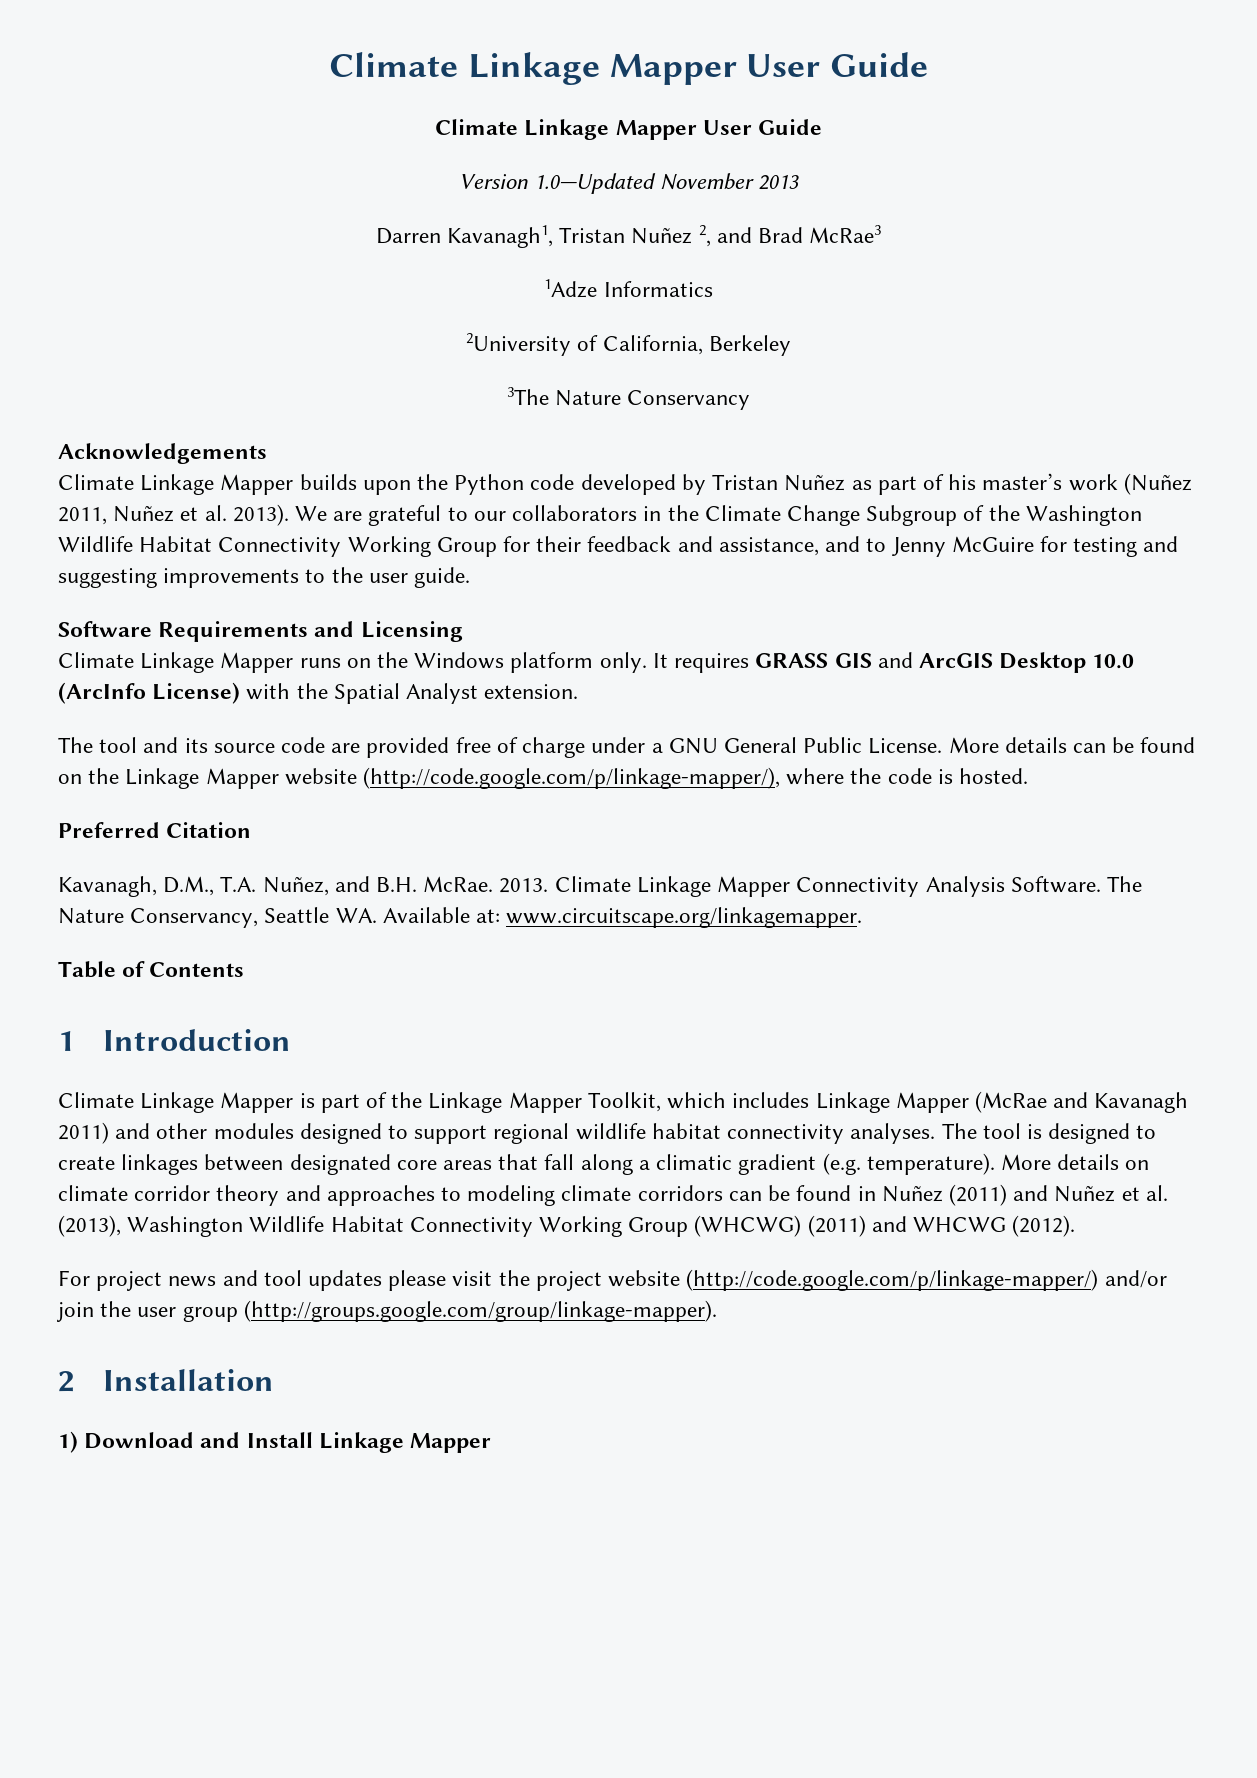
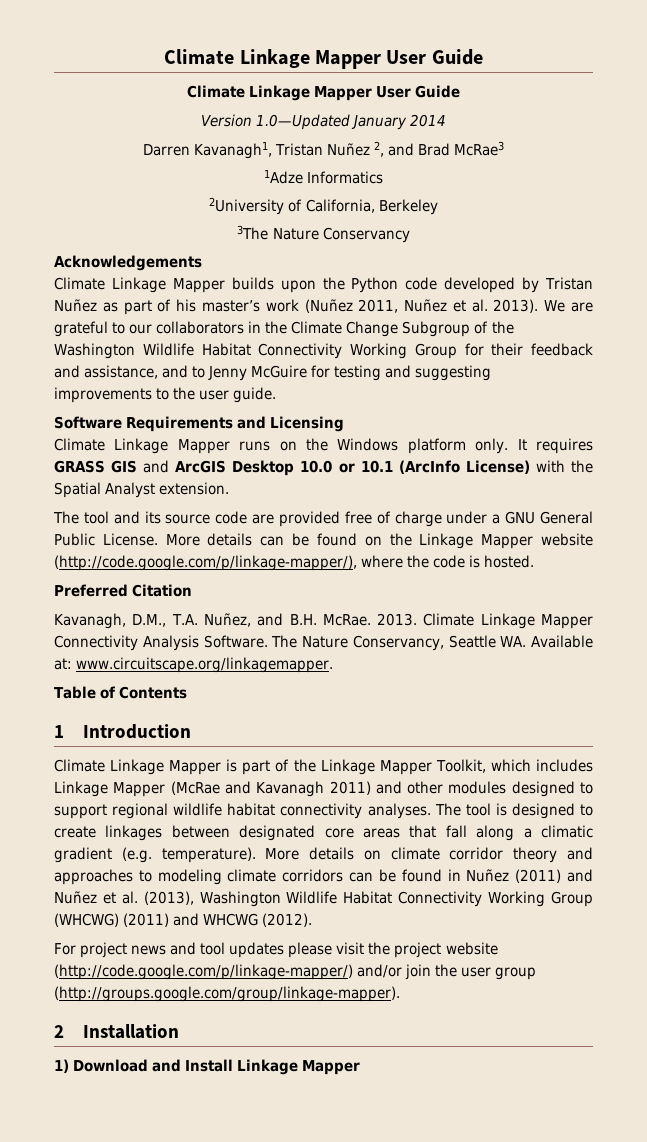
[659,173,799,190] November 2013 -> [351,114,447,130] January 2014
(1135, 661) none -> [338,460,393,473] or 10.1

